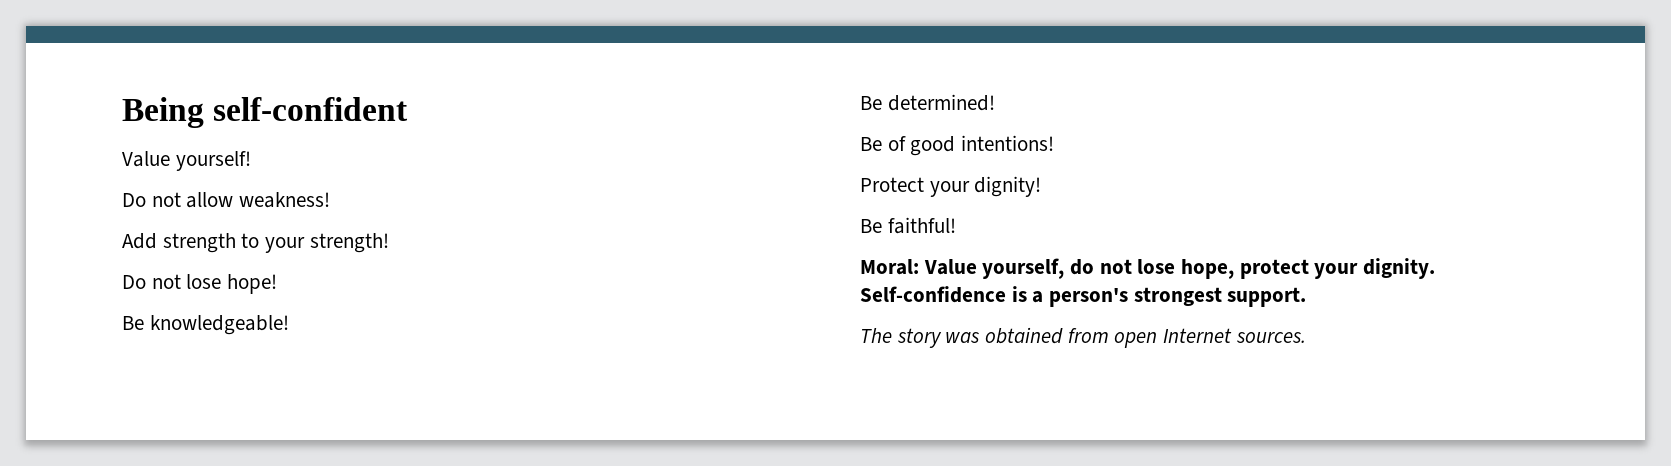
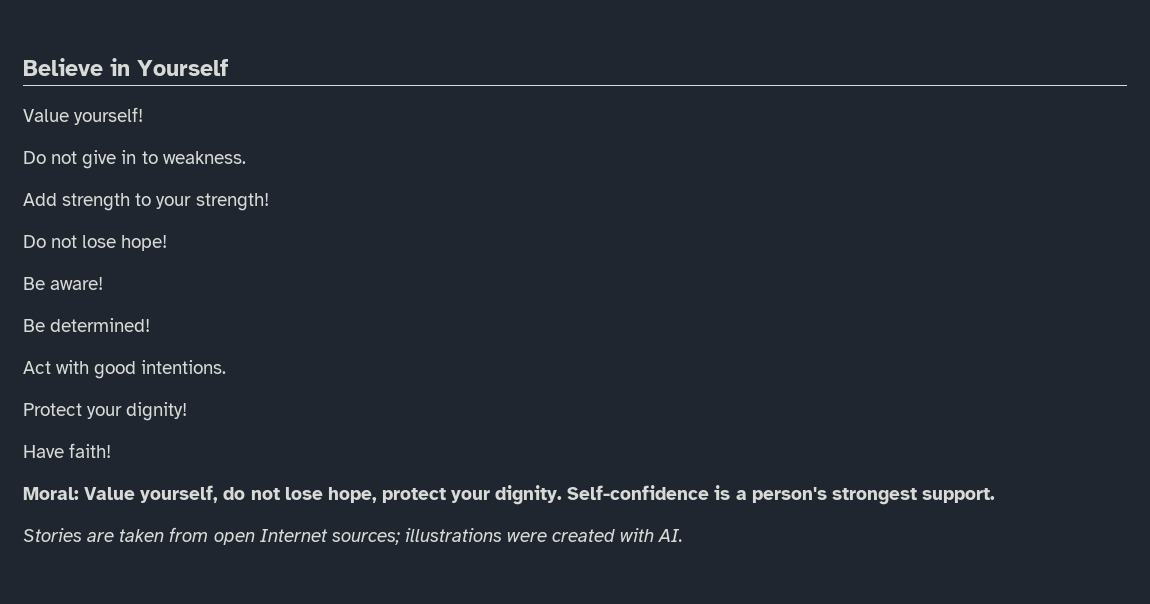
[122,97,409,128] Being self-confident -> [23,58,228,76] Believe in Yourself
[186,192,331,208] allow weakness! -> [82,150,246,169] give in to weakness.
[149,315,289,335] knowledgeable! -> [50,277,104,290] aware!
[860,135,1055,156] Be of good intentions! -> [23,360,227,379] Act with good intentions.
[860,217,956,234] Be faithful! -> [23,443,112,458] Have faith!
[860,327,1306,348] The story was obtained from open Internet sources. -> [23,527,684,545] Stories are taken from open Internet sources; illustrations were created with AI.

